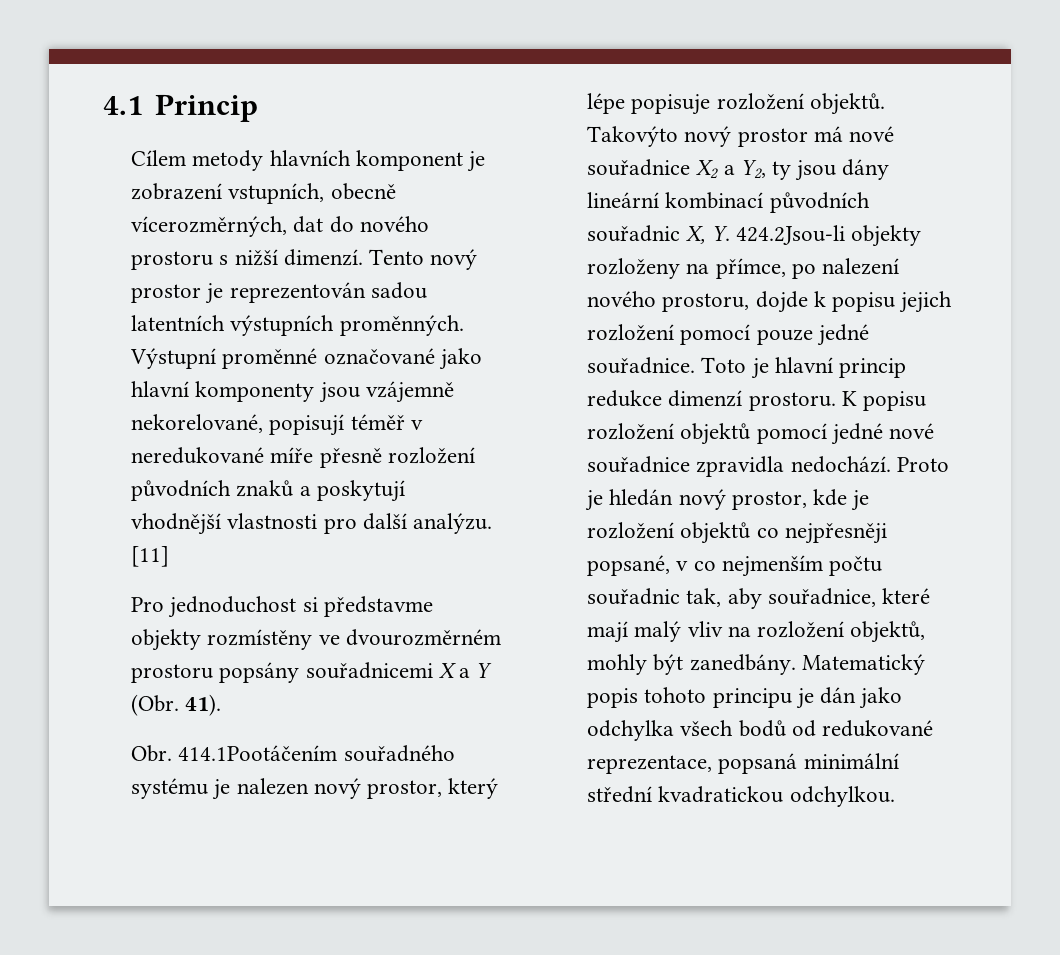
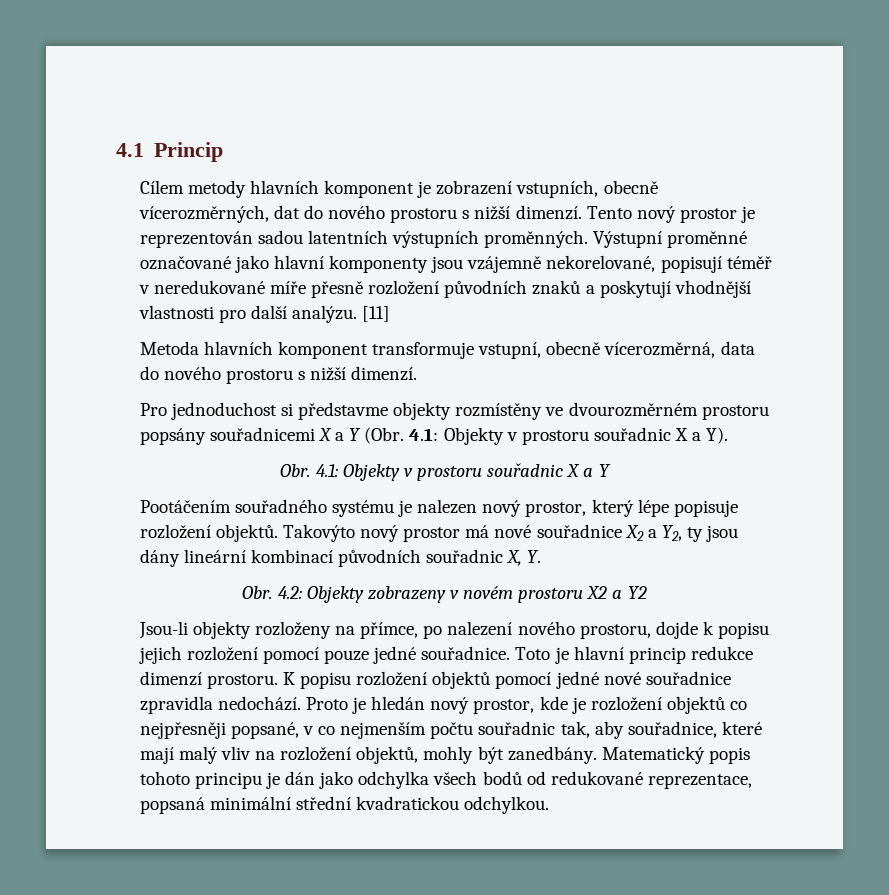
(170, 556) none -> [139,341,755,359] [139,366,418,384] // Metoda hlavních komponent transformuje vstupní, obecně vícerozměrná, data do nového prostoru s nižší dimenzí.
[185,694,222,716] [131,745,338,762] 41). // Obr. 414.1Pootáčením -> [409,427,729,445] [280,463,611,481] [139,500,231,513] 4.1: Objekty v prostoru souřadnic X a Y). // Obr. 4.1: Objekty v prostoru souřadnic X a Y // Pootáčením
[735,225,845,245] 424.2Jsou-li -> [242,586,647,603] [138,621,188,639] // Obr. 4.2: Objekty zobrazeny v novém prostoru X2 a Y2 // Jsou-li

